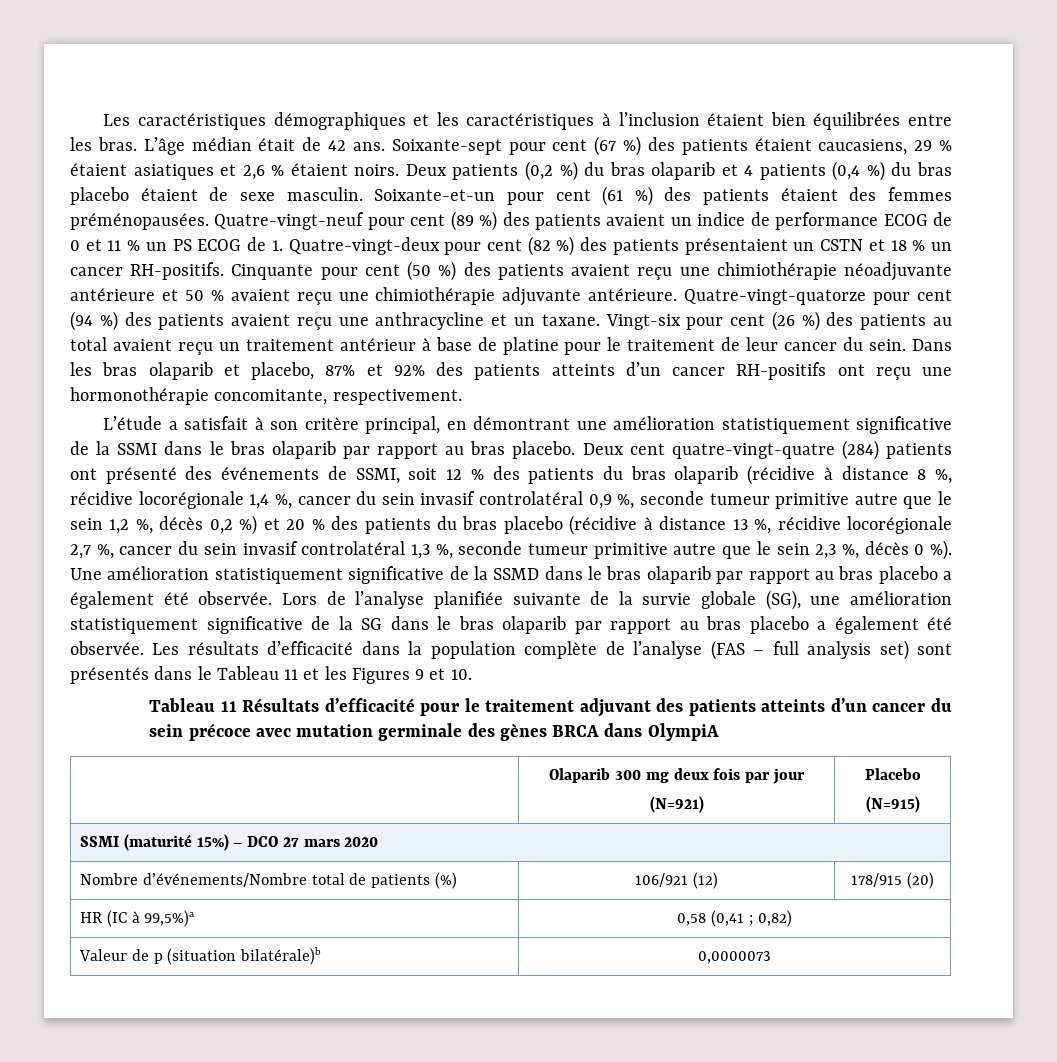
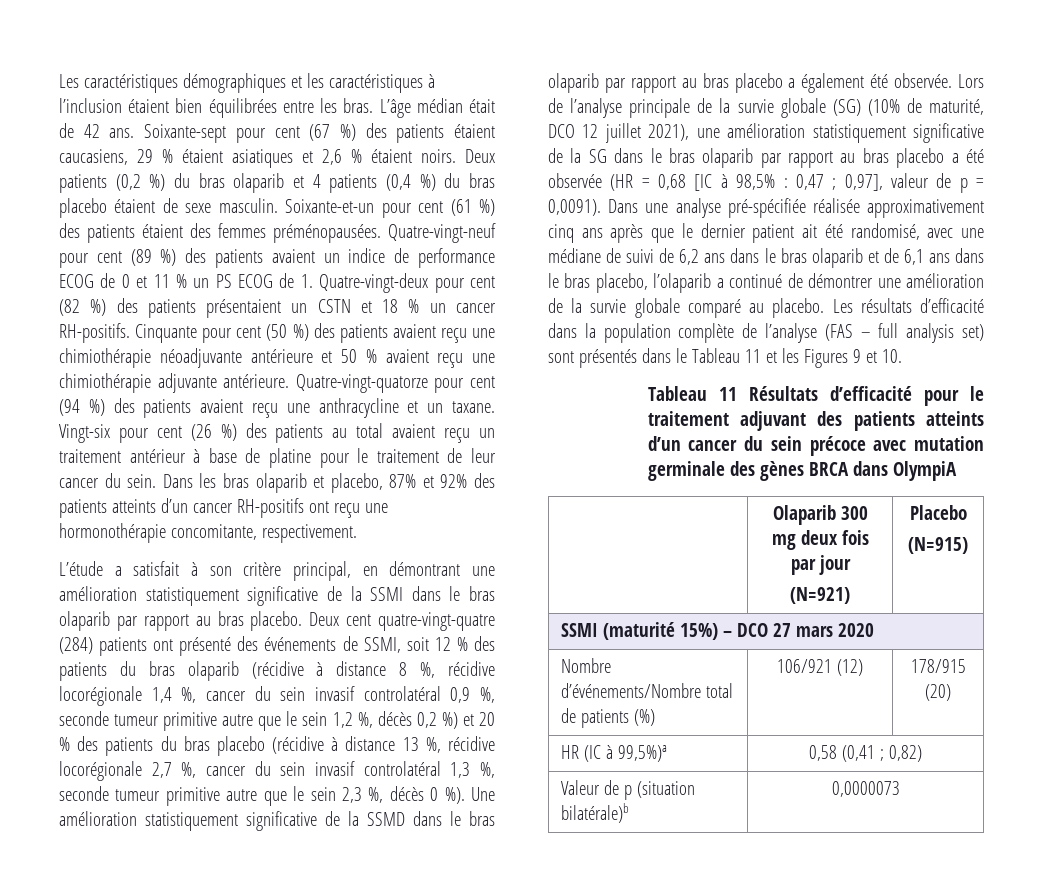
[433,590,801,610] planifiée suivante de la survie globale (SG), -> [629,98,984,118] [548,123,690,143] principale de la survie globale (SG) (10% de maturité, DCO 12 juillet 2021),
[834,616,952,634] [70,641,144,655] également été observée. -> [965,149,984,163] [548,173,984,193] [548,198,984,218] [548,223,984,243] [548,248,984,268] [548,273,984,293] [548,298,825,318] été observée (HR = 0,68 [IC à 98,5% : 0,47 ; 0,97], valeur de p = 0,0091). Dans une analyse pré-spécifiée réalisée approximativement cinq ans après que le dernier patient ait été randomisé, avec une médiane de suivi de 6,2 ans dans le bras olaparib et de 6,1 ans dans le bras placebo, l’olaparib a continué de démontrer une amélioration de la survie globale comparé au placebo.

